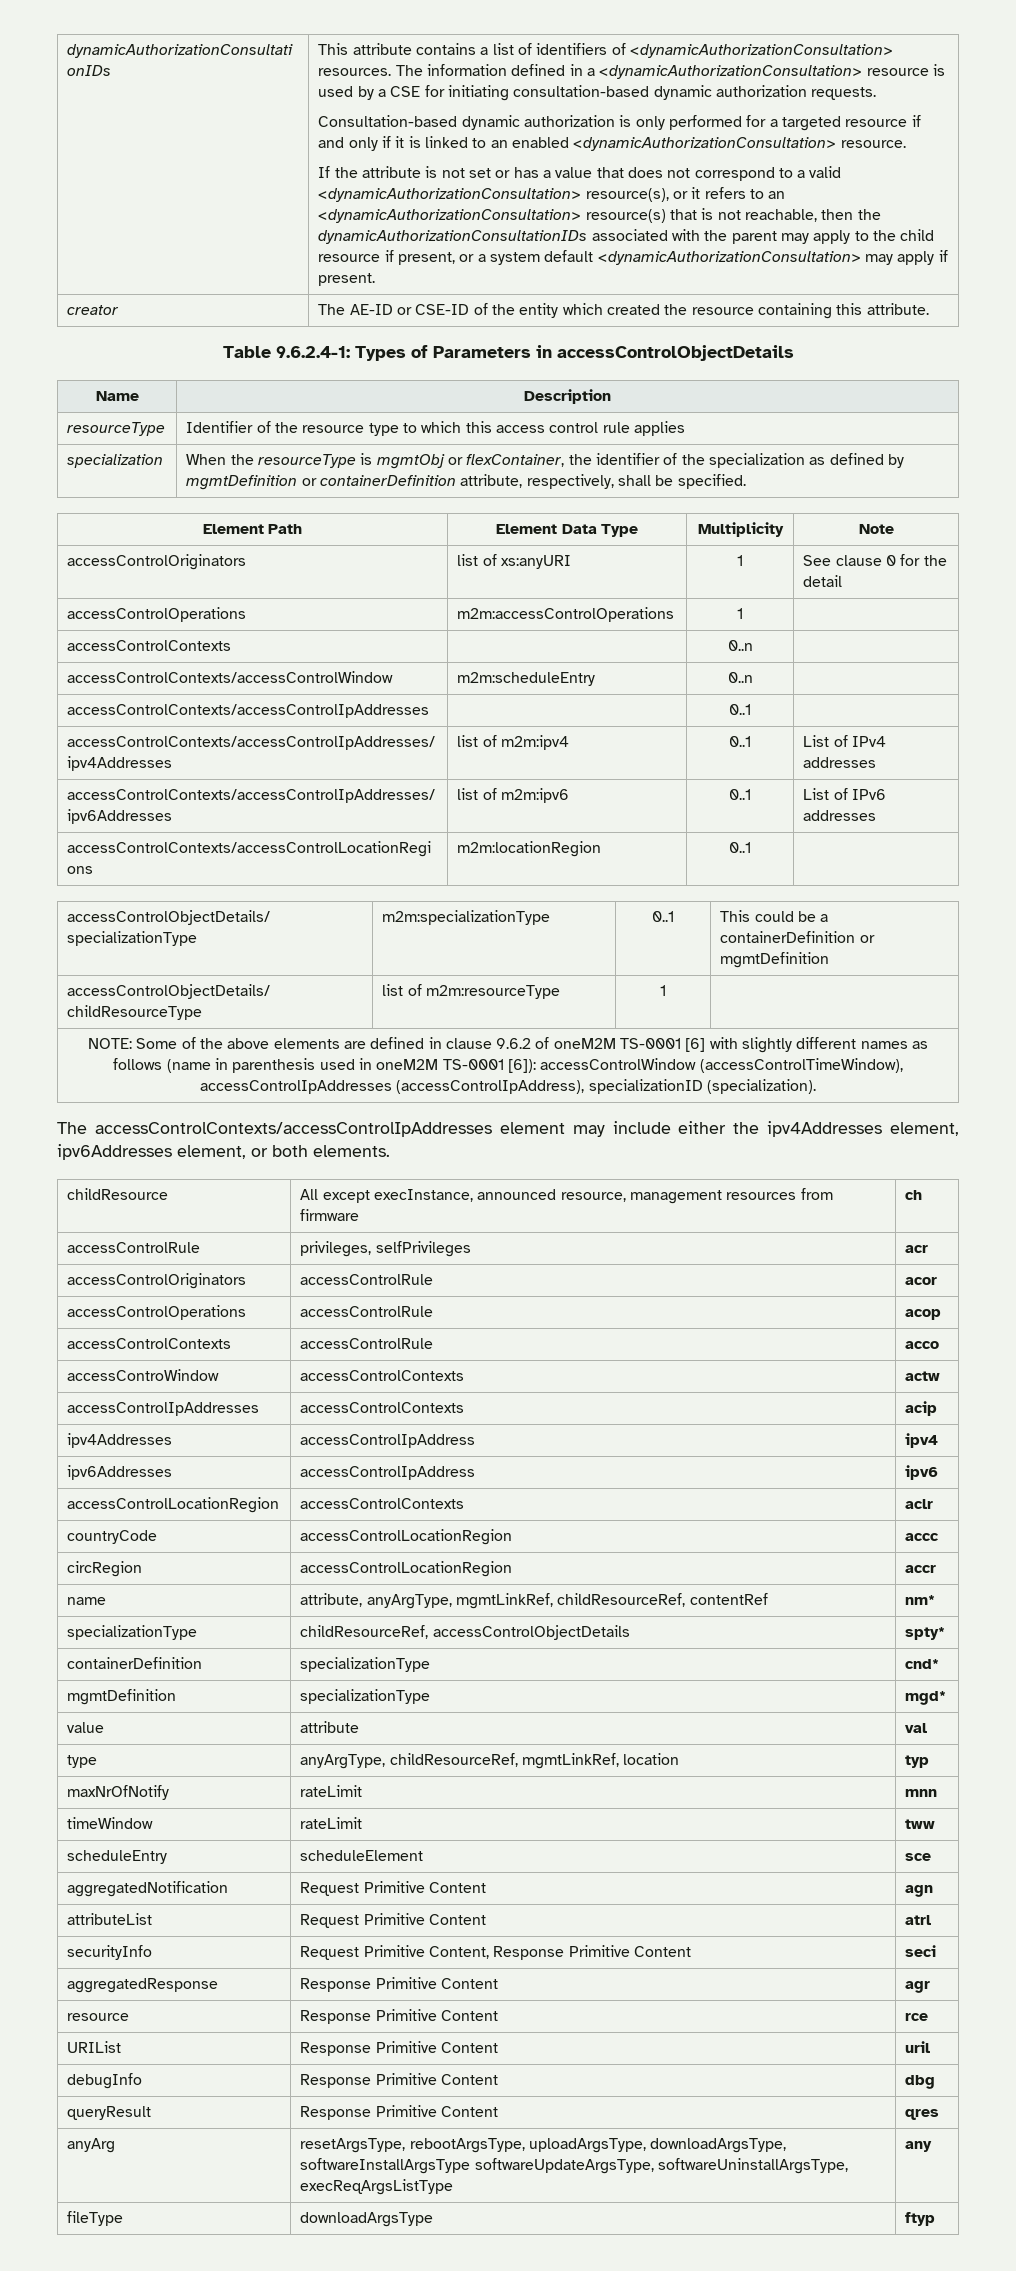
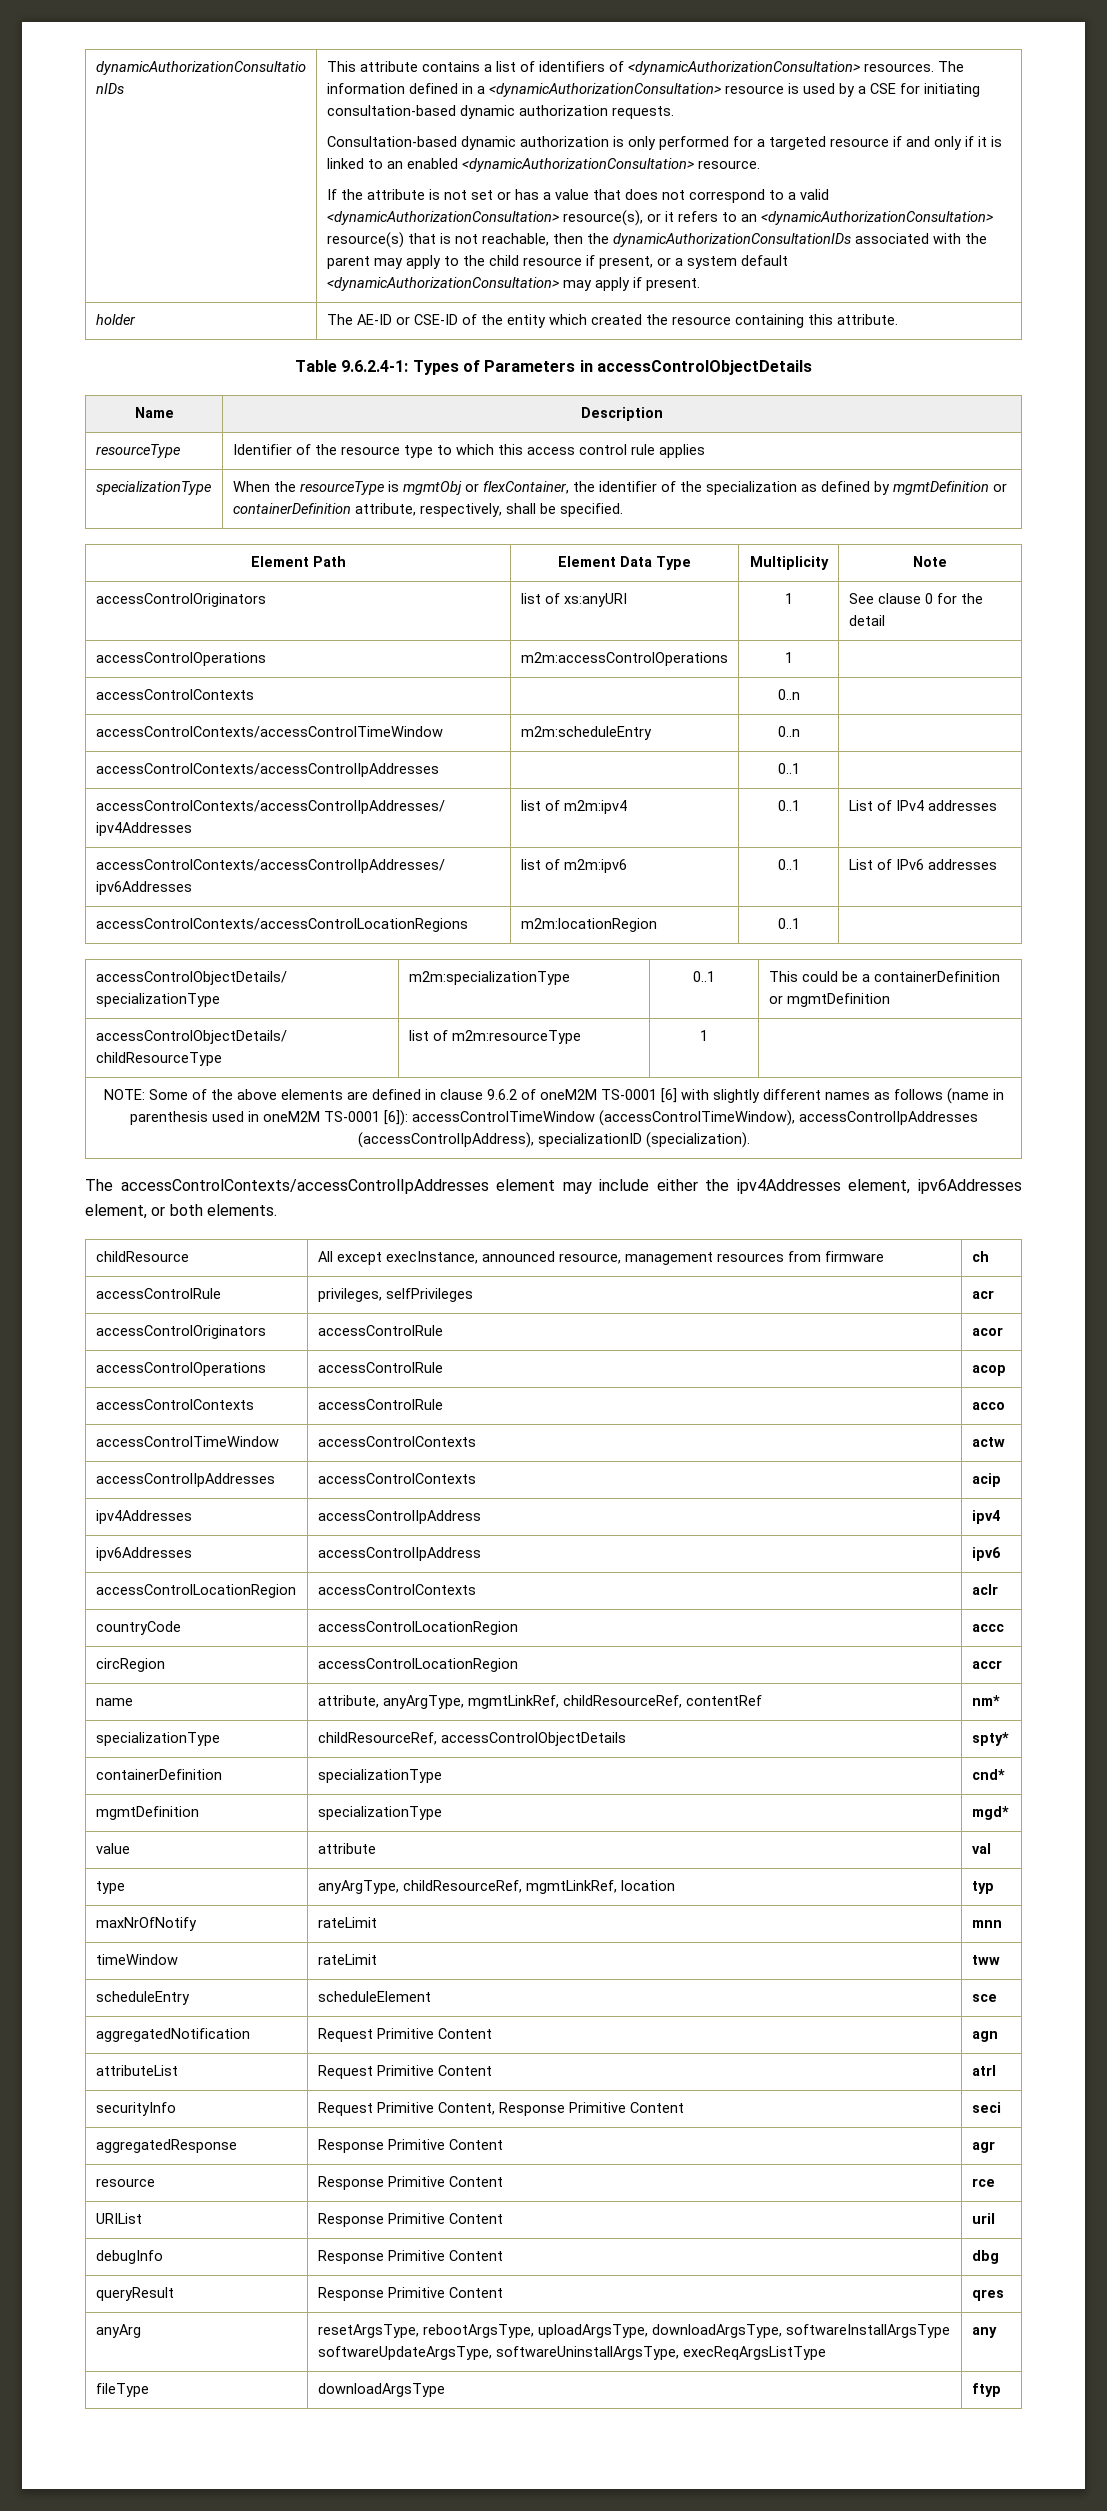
[67,305,120,315] creator -> [95,314,136,325] holder
[67,454,164,468] specialization -> [95,481,211,495] specializationType
[67,671,394,683] accessControlContexts/accessControlWindow -> [95,726,443,738] accessControlContexts/accessControlTimeWindow
[540,1058,697,1070] accessControlWindow -> [411,1111,595,1122] accessControlTimeWindow
[67,1369,220,1381] accessControWindow -> [95,1436,279,1447] accessControlTimeWindow

